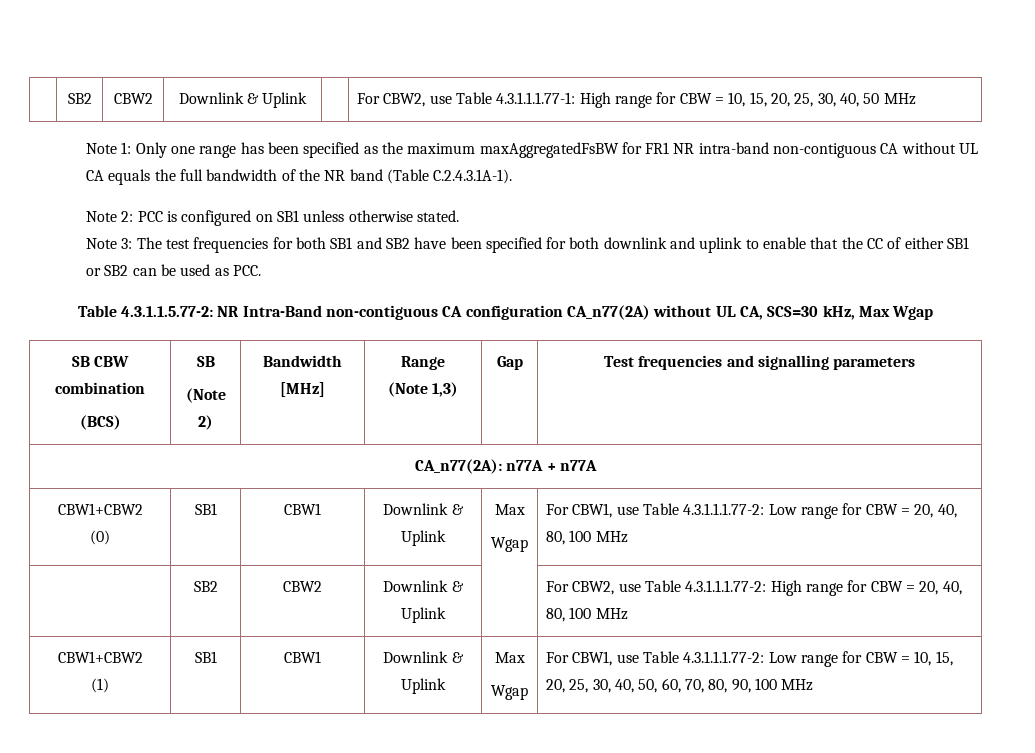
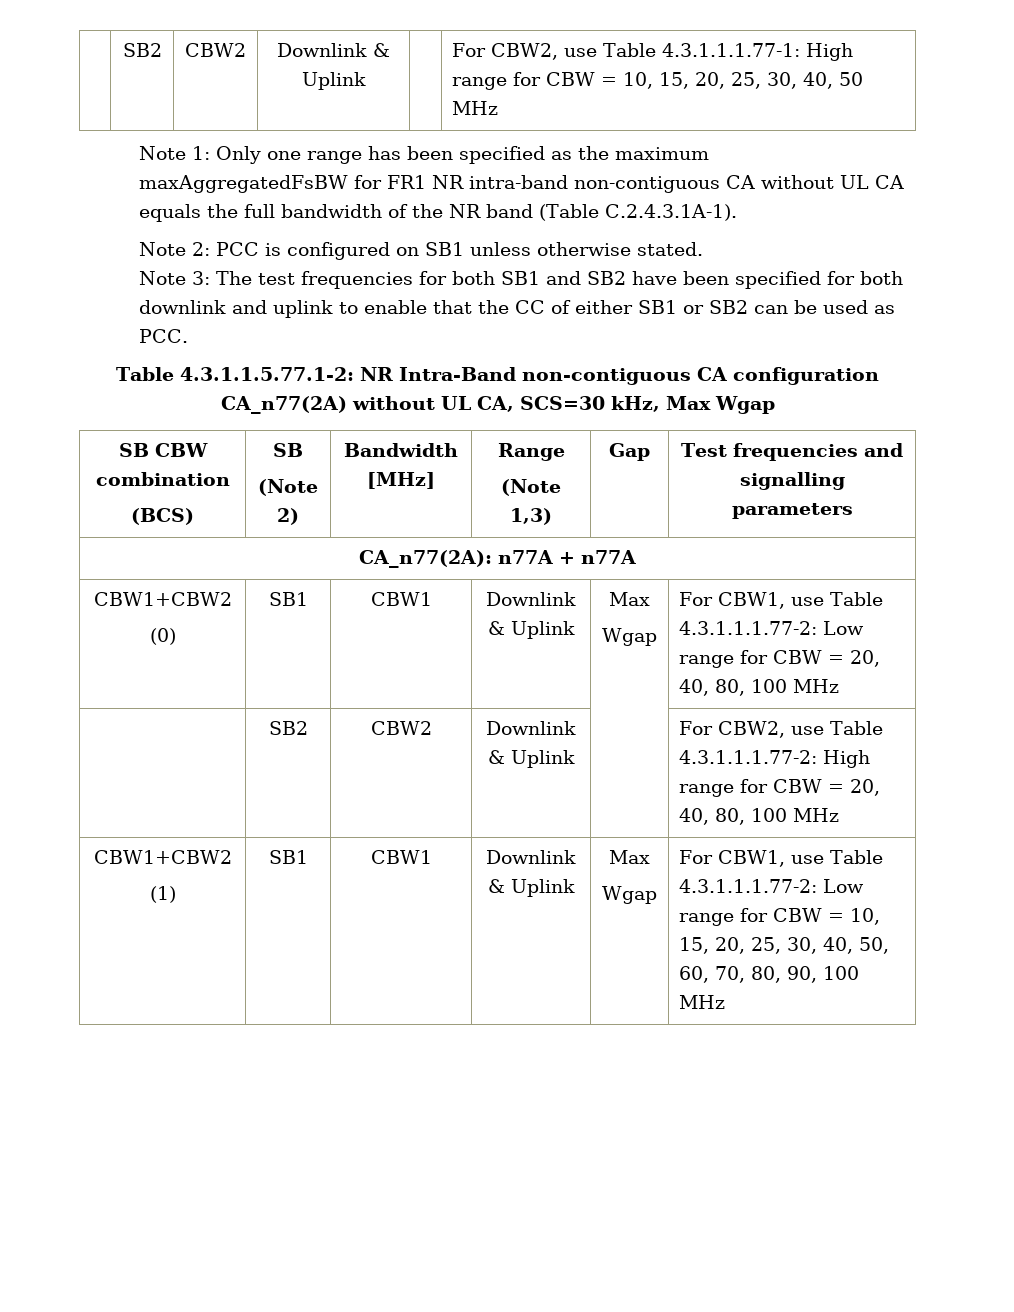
[121,306,214,317] 4.3.1.1.5.77-2: -> [179,367,354,381] 4.3.1.1.5.77.1-2:

